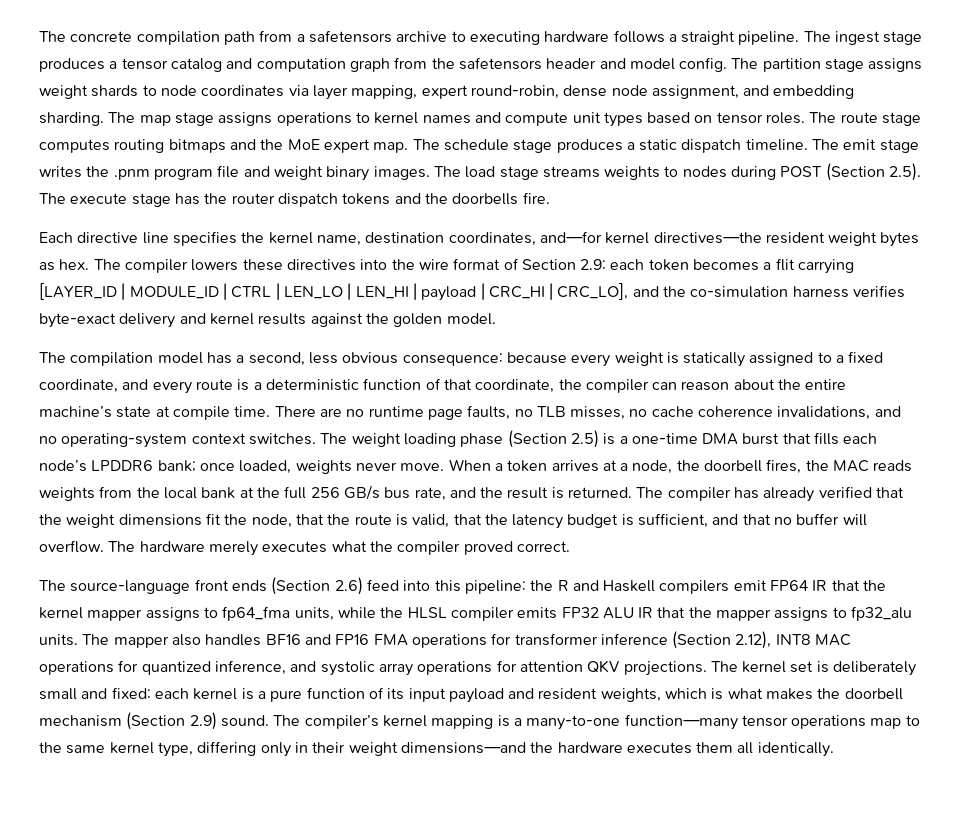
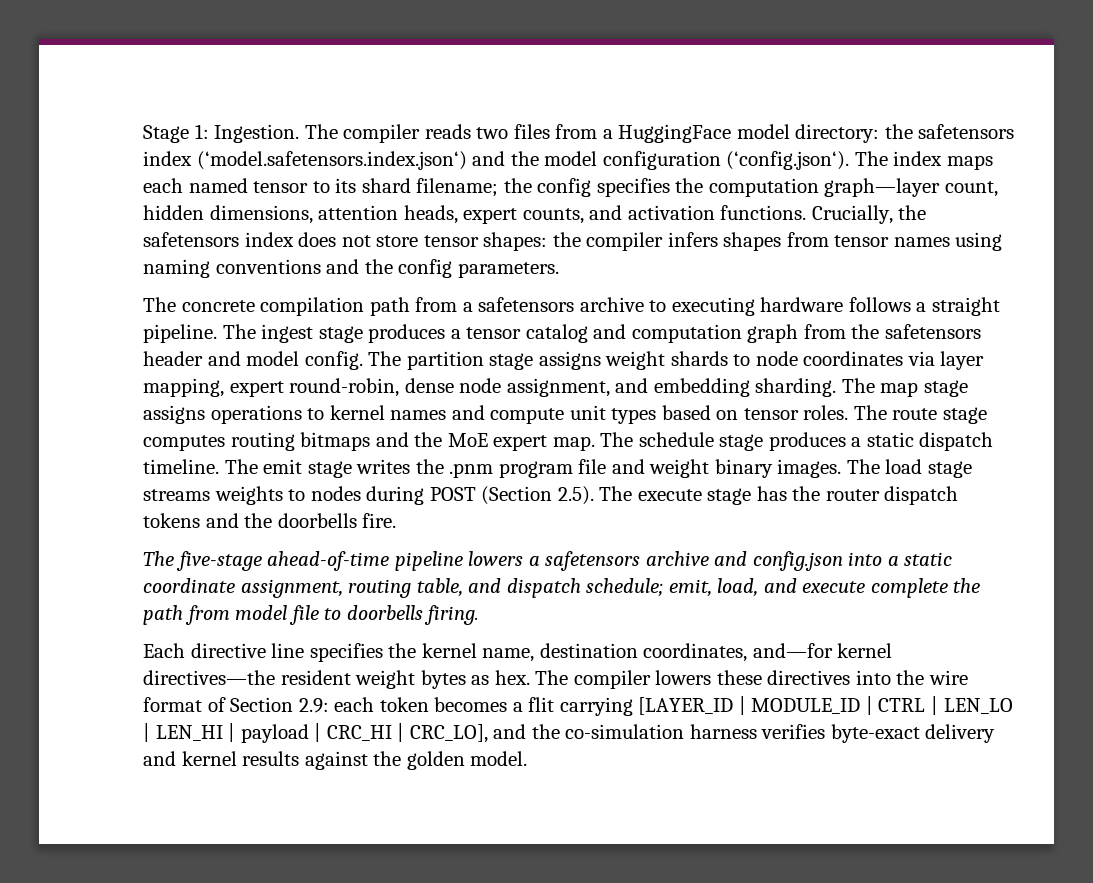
(39, 36) none -> [143,124,1015,143] [143,151,993,170] [143,178,998,197] [143,205,927,224] [143,232,1003,251] [143,259,559,278] Stage 1: Ingestion. The compiler reads two files from a HuggingFace model directory: the safetensors index (‘model.safetensors.index.json‘) and the model configuration (‘config.json‘). The index maps each named tensor to its shard filename; the config specifies the computation graph—layer count, hidden dimensions, attention heads, expert counts, and activation functions. Crucially, the safetensors index does not store tensor shapes: the compiler infers shapes from tensor names using naming conventions and the config parameters. //
(550, 198) none -> [143,551,953,571] [143,578,981,598] [143,605,480,625] // The five-stage ahead-of-time pipeline lowers a safetensors archive and config.json into a static coordinate assignment, routing table, and dispatch schedule; emit, load, and execute complete the path from model file to doorbells firing.
[39,351,884,367] [39,378,847,394] [39,405,901,420] [39,430,878,448] [39,459,913,474] [39,485,905,502] [39,513,867,529] [39,540,570,556] [39,577,887,595] [39,606,913,621] [39,631,852,649] [39,660,917,676] [39,687,903,703] [39,712,920,730] [39,741,834,757] // The compilation model has a second, less obvious consequence: because every weight is statically assigned to a fixed coordinate, and every route is a deterministic function of that coordinate, the compiler can reason about the entire machine’s state at compile time. There are no runtime page faults, no TLB misses, no cache coherence invalidations, and no operating-system context switches. The weight loading phase (Section 2.5) is a one-time DMA burst that fills each node’s LPDDR6 bank; once loaded, weights never move. When a token arrives at a node, the doorbell fires, the MAC reads weights from the local bank at the full 256 GB/s bus rate, and the result is returned. The compiler has already verified that the weight dimensions fit the node, that the route is valid, that the latency budget is sufficient, and that no buffer will overflow. The hardware merely executes what the compiler proved correct. // The source-language front ends (Section 2.6) feed into this pipeline: the R and Haskell compilers emit FP64 IR that the kernel mapper assigns to fp64_fma units, while the HLSL compiler emits FP32 ALU IR that the mapper assigns to fp32_alu units. The mapper also handles BF16 and FP16 FMA operations for transformer inference (Section 2.12), INT8 MAC operations for quantized inference, and systolic array operations for attention QKV projections. The kernel set is deliberately small and fixed: each kernel is a pure function of its input payload and resident weights, which is what makes the doorbell mechanism (Section 2.9) sound. The compiler’s kernel mapping is a many-to-one function—many tensor operations map to the same kernel type, differing only in their weight dimensions—and the hardware executes them all identically. -> (528, 758) none

